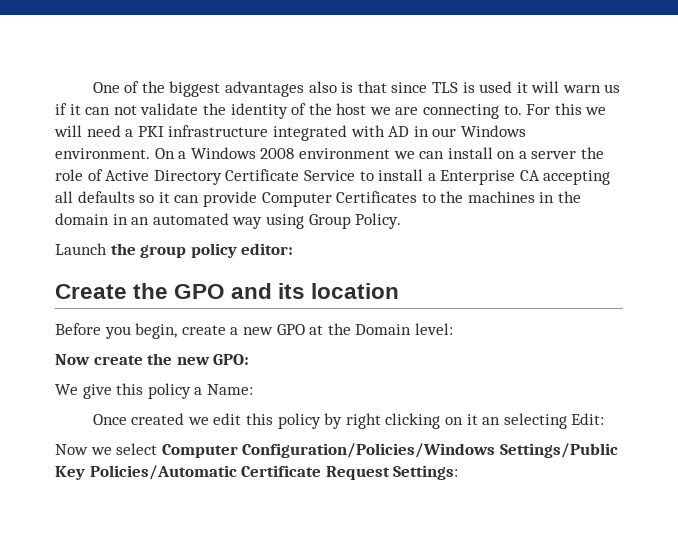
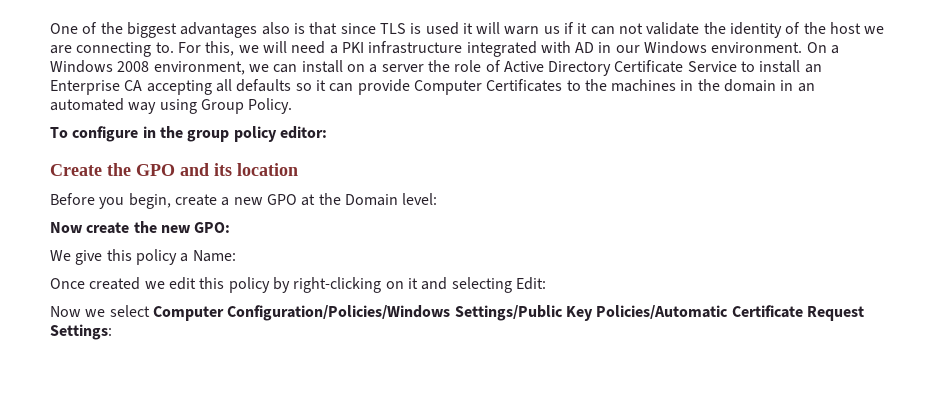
[554,103,582,115] this -> [205,41,235,56] this,
[298,148,390,159] environment -> [153,61,245,75] environment,
[427,173,436,181] a -> [804,64,822,73] an
[55,243,107,255] Launch -> [50,126,156,142] To configure in
[345,413,441,429] right clicking -> [293,277,382,293] right-clicking
[482,417,501,425] an -> [421,277,448,290] and

